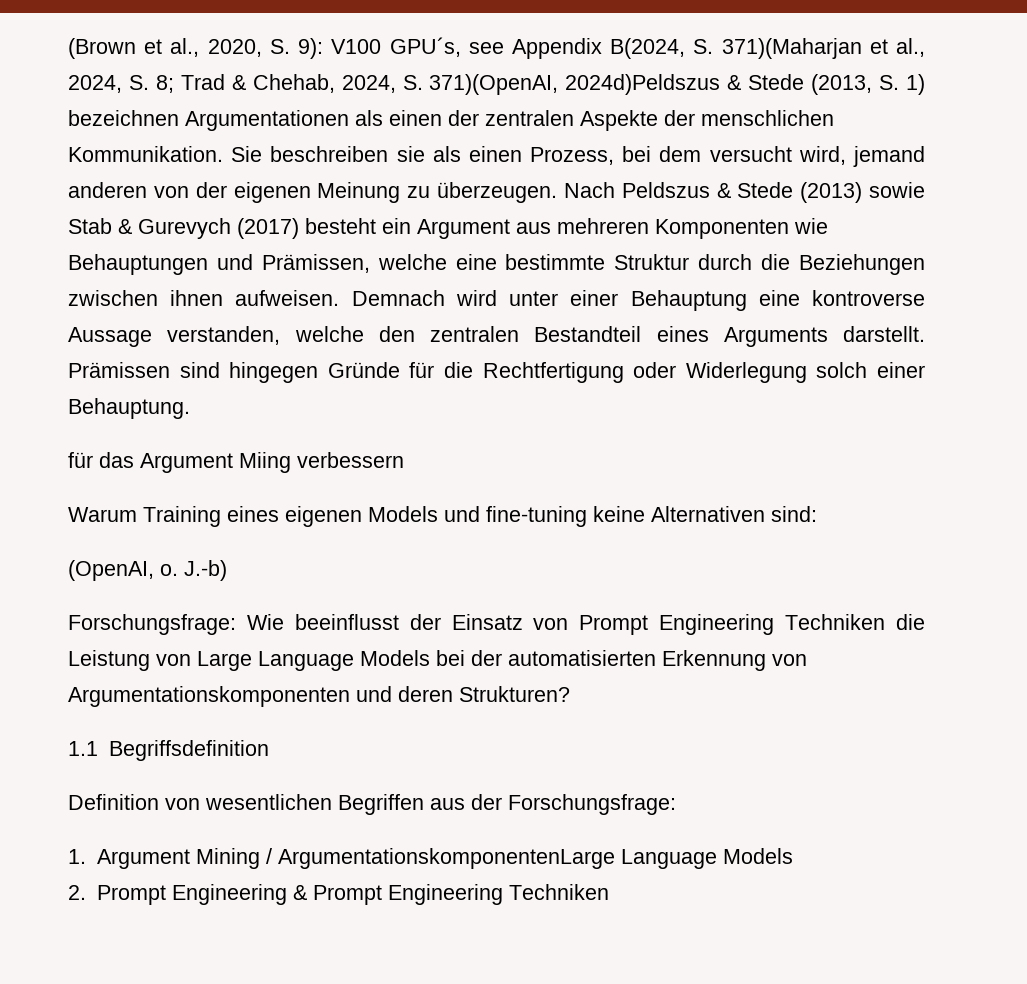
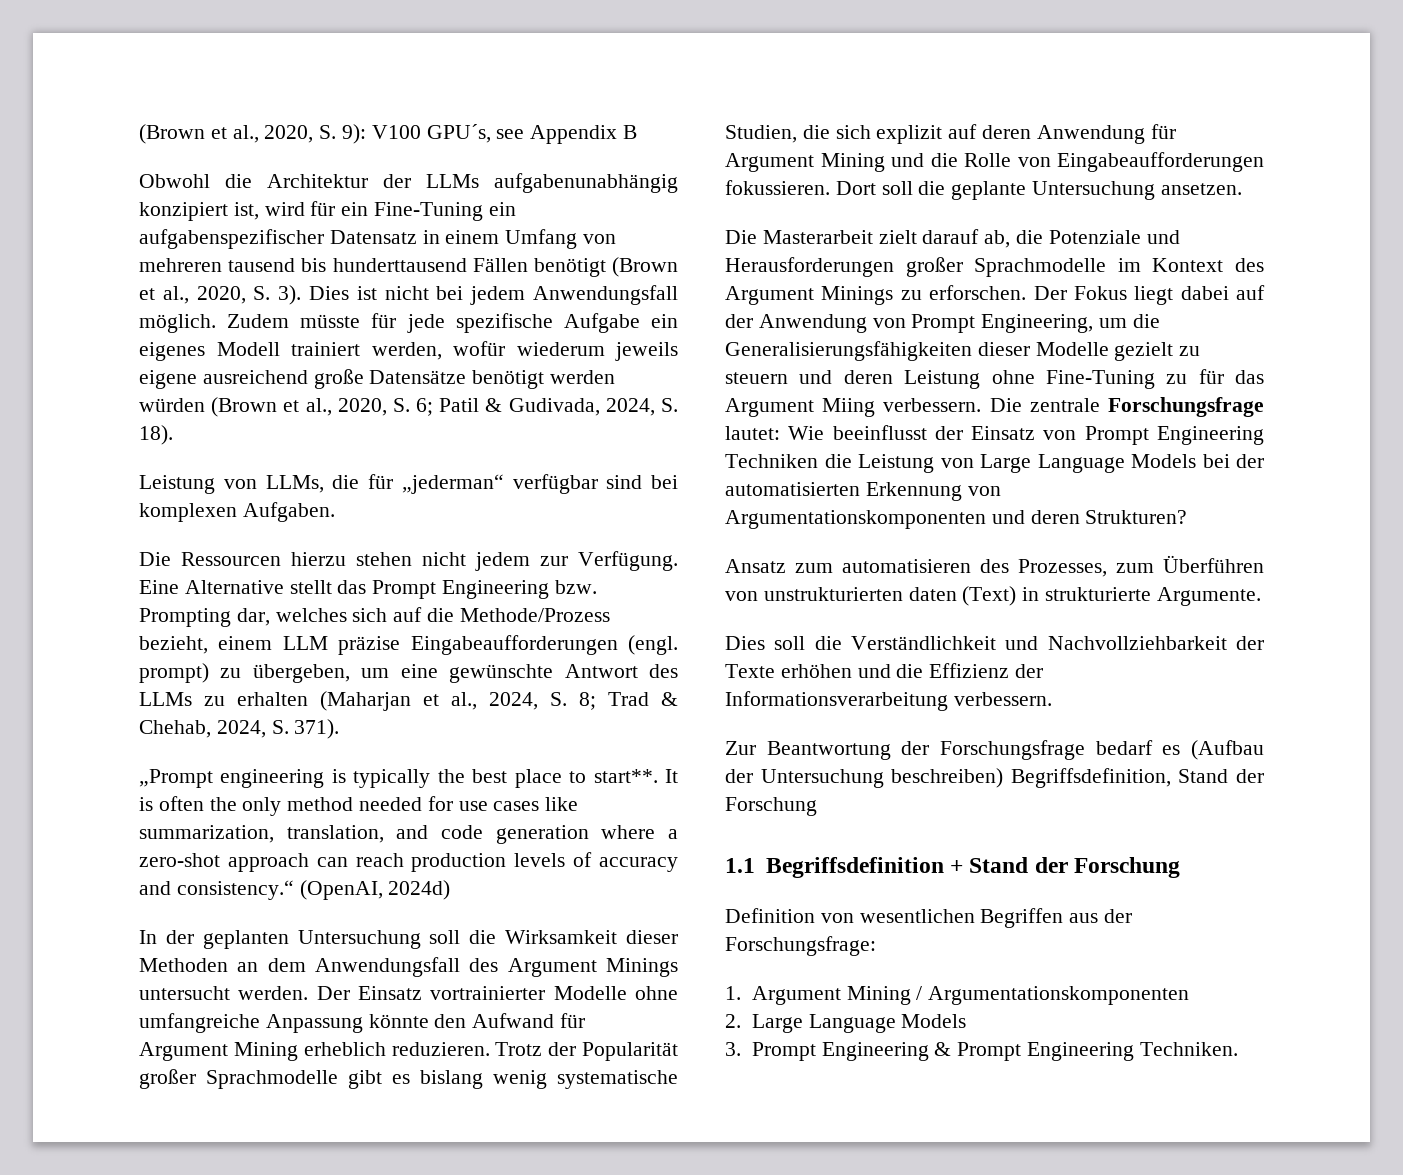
[610,38,862,59] B(2024, S. 371)(Maharjan -> [623,125,638,139] [139,173,678,193] [139,201,516,221] [139,229,617,249] [139,257,678,277] [139,285,679,305] [139,313,678,333] [139,341,678,361] [139,369,616,389] [139,397,678,417] [139,425,173,445] [139,474,678,494] [139,502,335,522] [139,551,678,571] [139,580,597,599] [139,607,610,627] [139,635,678,655] [139,663,678,683] [139,691,411,711] B // Obwohl die Architektur der LLMs aufgabenunabhängig konzipiert ist, wird für ein Fine-Tuning ein aufgabenspezifischer Datensatz in einem Umfang von mehreren tausend bis hunderttausend Fällen benötigt (Brown et al., 2020, S. 3). Dies ist nicht bei jedem Anwendungsfall möglich. Zudem müsste für jede spezifische Aufgabe ein eigenes Modell trainiert werden, wofür wiederum jeweils eigene ausreichend große Datensätze benötigt werden würden (Brown et al., 2020, S. 6; Patil & Gudivada, 2024, S. 18). // Leistung von LLMs, die für „jederman“ verfügbar sind bei komplexen Aufgaben. // Die Ressourcen hierzu stehen nicht jedem zur Verfügung. Eine Alternative stellt das Prompt Engineering bzw. Prompting dar, welches sich auf die Methode/Prozess bezieht, einem LLM präzise Eingabeaufforderungen (engl. prompt) zu übergeben, um eine gewünschte Antwort des LLMs zu erhalten (Maharjan
[429,74,926,95] [68,110,834,131] [68,146,925,167] [68,182,926,203] [68,218,828,239] [68,254,926,275] [68,290,925,311] [68,326,925,347] [68,362,926,383] [68,398,190,419] [68,452,404,473] [68,506,817,527] [68,560,227,581] [68,614,236,635] 371)(OpenAI, 2024d)Peldszus & Stede (2013, S. 1) bezeichnen Argumentationen als einen der zentralen Aspekte der menschlichen Kommunikation. Sie beschreiben sie als einen Prozess, bei dem versucht wird, jemand anderen von der eigenen Meinung zu überzeugen. Nach Peldszus & Stede (2013) sowie Stab & Gurevych (2017) besteht ein Argument aus mehreren Komponenten wie Behauptungen und Prämissen, welche eine bestimmte Struktur durch die Beziehungen zwischen ihnen aufweisen. Demnach wird unter einer Behauptung eine kontroverse Aussage verstanden, welche den zentralen Bestandteil eines Arguments darstellt. Prämissen sind hingegen Gründe für die Rechtfertigung oder Widerlegung solch einer Behauptung. // für das Argument Miing verbessern // Warum Training eines eigenen Models und fine-tuning keine Alternativen sind: // (OpenAI, o. J.-b) // Forschungsfrage: -> [294,719,340,739] [139,769,679,788] [139,796,579,816] [139,825,678,844] [139,852,678,872] [139,880,451,900] [139,930,678,949] [139,957,678,977] [139,986,678,1000] [139,1013,586,1033] [139,1042,678,1061] [139,1069,678,1089] [725,124,1176,144] [725,152,1264,172] [725,180,1242,200] [725,229,1180,248] [725,257,1264,277] [725,285,1265,305] [725,314,1160,333] [725,341,1201,361] [725,369,1264,389] [725,397,1264,417] [725,426,780,440] 371). // „Prompt engineering is typically the best place to start**. It is often the only method needed for use cases like summarization, translation, and code generation where a zero-shot approach can reach production levels of accuracy and consistency.“ (OpenAI, 2024d) // In der geplanten Untersuchung soll die Wirksamkeit dieser Methoden an dem Anwendungsfall des Argument Minings untersucht werden. Der Einsatz vortrainierter Modelle ohne umfangreiche Anpassung könnte den Aufwand für Argument Mining erheblich reduzieren. Trotz der Popularität großer Sprachmodelle gibt es bislang wenig systematische Studien, die sich explizit auf deren Anwendung für Argument Mining und die Rolle von Eingabeaufforderungen fokussieren. Dort soll die geplante Untersuchung ansetzen. // Die Masterarbeit zielt darauf ab, die Potenziale und Herausforderungen großer Sprachmodelle im Kontext des Argument Minings zu erforschen. Der Fokus liegt dabei auf der Anwendung von Prompt Engineering, um die Generalisierungsfähigkeiten dieser Modelle gezielt zu steuern und deren Leistung ohne Fine-Tuning zu für das Argument Miing verbessern. Die zentrale Forschungsfrage lautet:
[68,740,269,761] 1.1 Begriffsdefinition -> [725,555,1264,577] [725,586,1261,606] [725,636,1264,650] [725,663,1044,678] [725,691,1052,711] [725,740,1264,760] [725,768,1264,788] [725,797,817,816] [725,857,1181,878] Ansatz zum automatisieren des Prozesses, zum Überführen von unstrukturierten daten (Text) in strukturierte Argumente. // Dies soll die Verständlichkeit und Nachvollziehbarkeit der Texte erhöhen und die Effizienz der Informationsverarbeitung verbessern. // Zur Beantwortung der Forschungsfrage bedarf es (Aufbau der Untersuchung beschreiben) Begriffsdefinition, Stand der Forschung // 1.1 Begriffsdefinition + Stand der Forschung
[277,848,615,869] ArgumentationskomponentenLarge -> [928,986,1190,1005] [725,1014,803,1033] Argumentationskomponenten // 2. Large
[68,885,86,900] 2. -> [725,1042,741,1056] 3.
[508,884,609,900] Techniken -> [1139,1042,1238,1056] Techniken.

